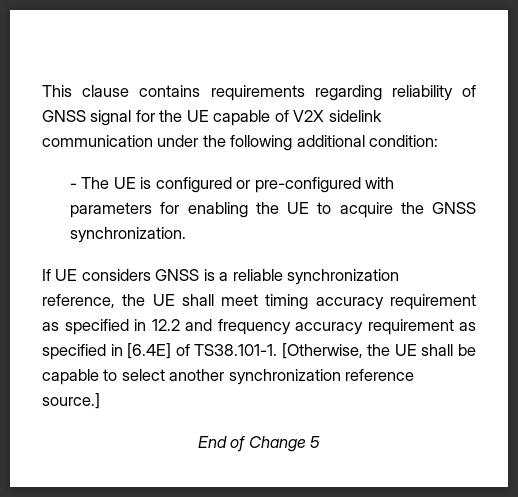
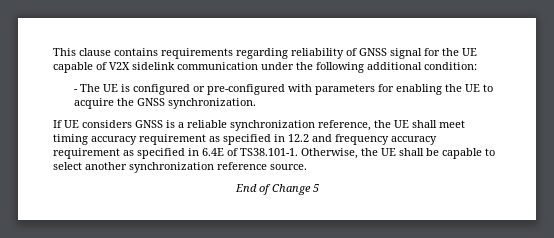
[127,343,172,359] [6.4E] -> [202,148,224,156] 6.4E
[281,343,363,359] [Otherwise, -> [301,148,358,159] Otherwise,
[42,393,100,409] source.] -> [270,164,307,170] source.

